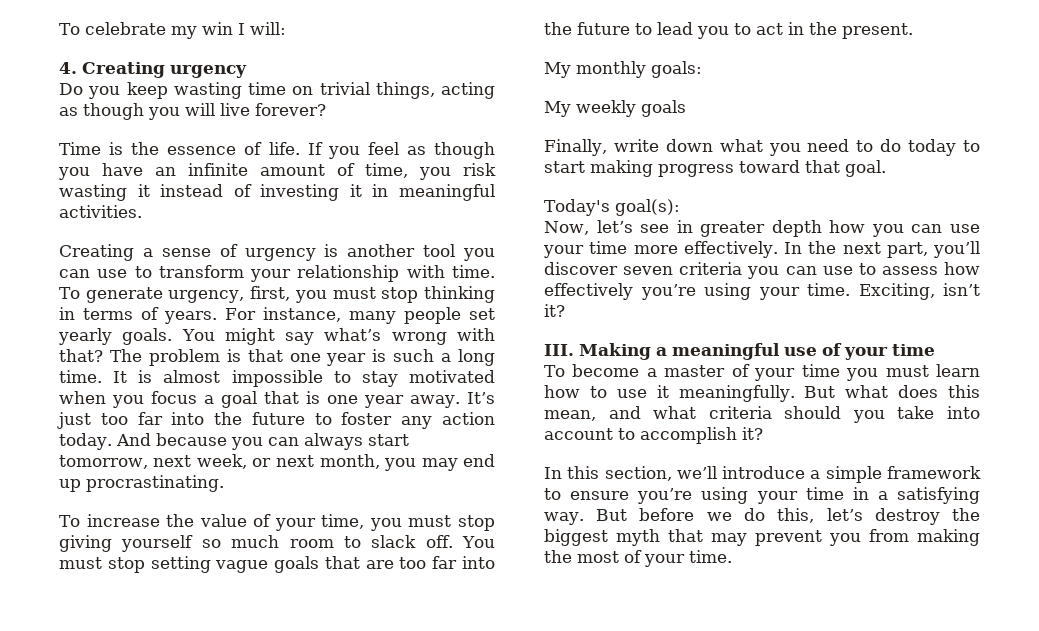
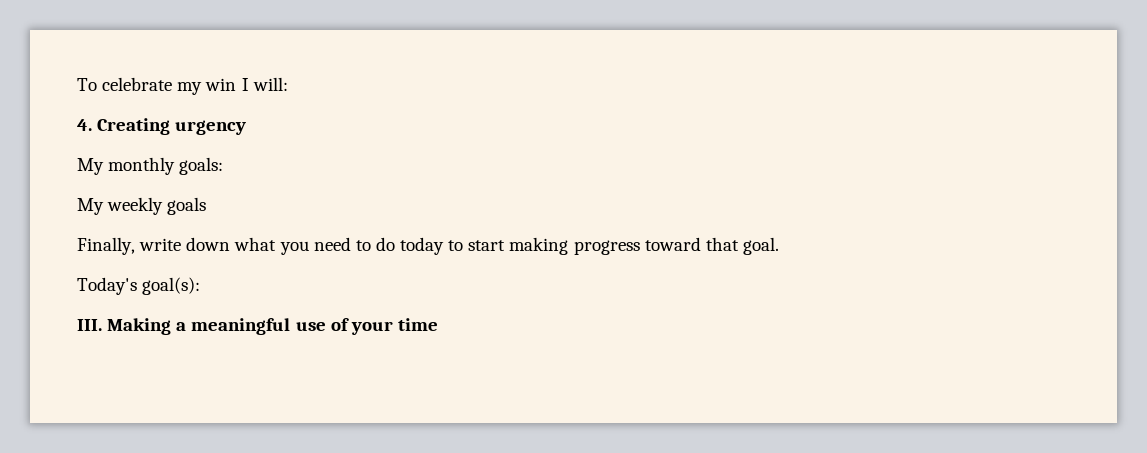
[59,82,495,99] [59,103,326,120] [59,142,496,159] [58,163,496,180] [59,184,495,201] [59,205,142,218] [59,244,495,261] [59,265,495,282] [59,286,495,303] [59,307,495,324] [58,328,495,345] [59,349,495,366] [59,370,496,387] [59,391,495,408] [57,412,495,429] [59,433,409,450] [59,454,495,471] [59,475,224,492] [59,514,496,531] [59,535,496,552] [59,556,495,573] [544,22,913,39] // Do you keep wasting time on trivial things, acting as though you will live forever? // Time is the essence of life. If you feel as though you have an infinite amount of time, you risk wasting it instead of investing it in meaningful activities. // Creating a sense of urgency is another tool you can use to transform your relationship with time. To generate urgency, first, you must stop thinking in terms of years. For instance, many people set yearly goals. You might say what’s wrong with that? The problem is that one year is such a long time. It is almost impossible to stay motivated when you focus a goal that is one year away. It’s just too far into the future to foster any action today. And because you can always start tomorrow, next week, or next month, you may end up procrastinating. // To increase the value of your time, you must stop giving yourself so much room to slack off. You must stop setting vague goals that are too far into the future to lead you to act in the present. -> (247, 127) none
[544,220,980,237] [543,241,980,258] [544,262,980,279] [544,283,980,300] [544,304,565,317] // Now, let’s see in greater depth how you can use your time more effectively. In the next part, you’ll discover seven criteria you can use to assess how effectively you’re using your time. Exciting, isn’t it? -> (201, 286) none
[544,364,980,381] [544,385,980,402] [544,406,980,423] [544,427,763,444] [544,466,981,483] [544,487,980,504] [544,508,980,525] [544,529,980,546] [544,550,732,567] // To become a master of your time you must learn how to use it meaningfully. But what does this mean, and what criteria should you take into account to accomplish it? // In this section, we’ll introduce a simple framework to ensure you’re using your time in a satisfying way. But before we do this, let’s destroy the biggest myth that may prevent you from making the most of your time. -> (438, 324) none

